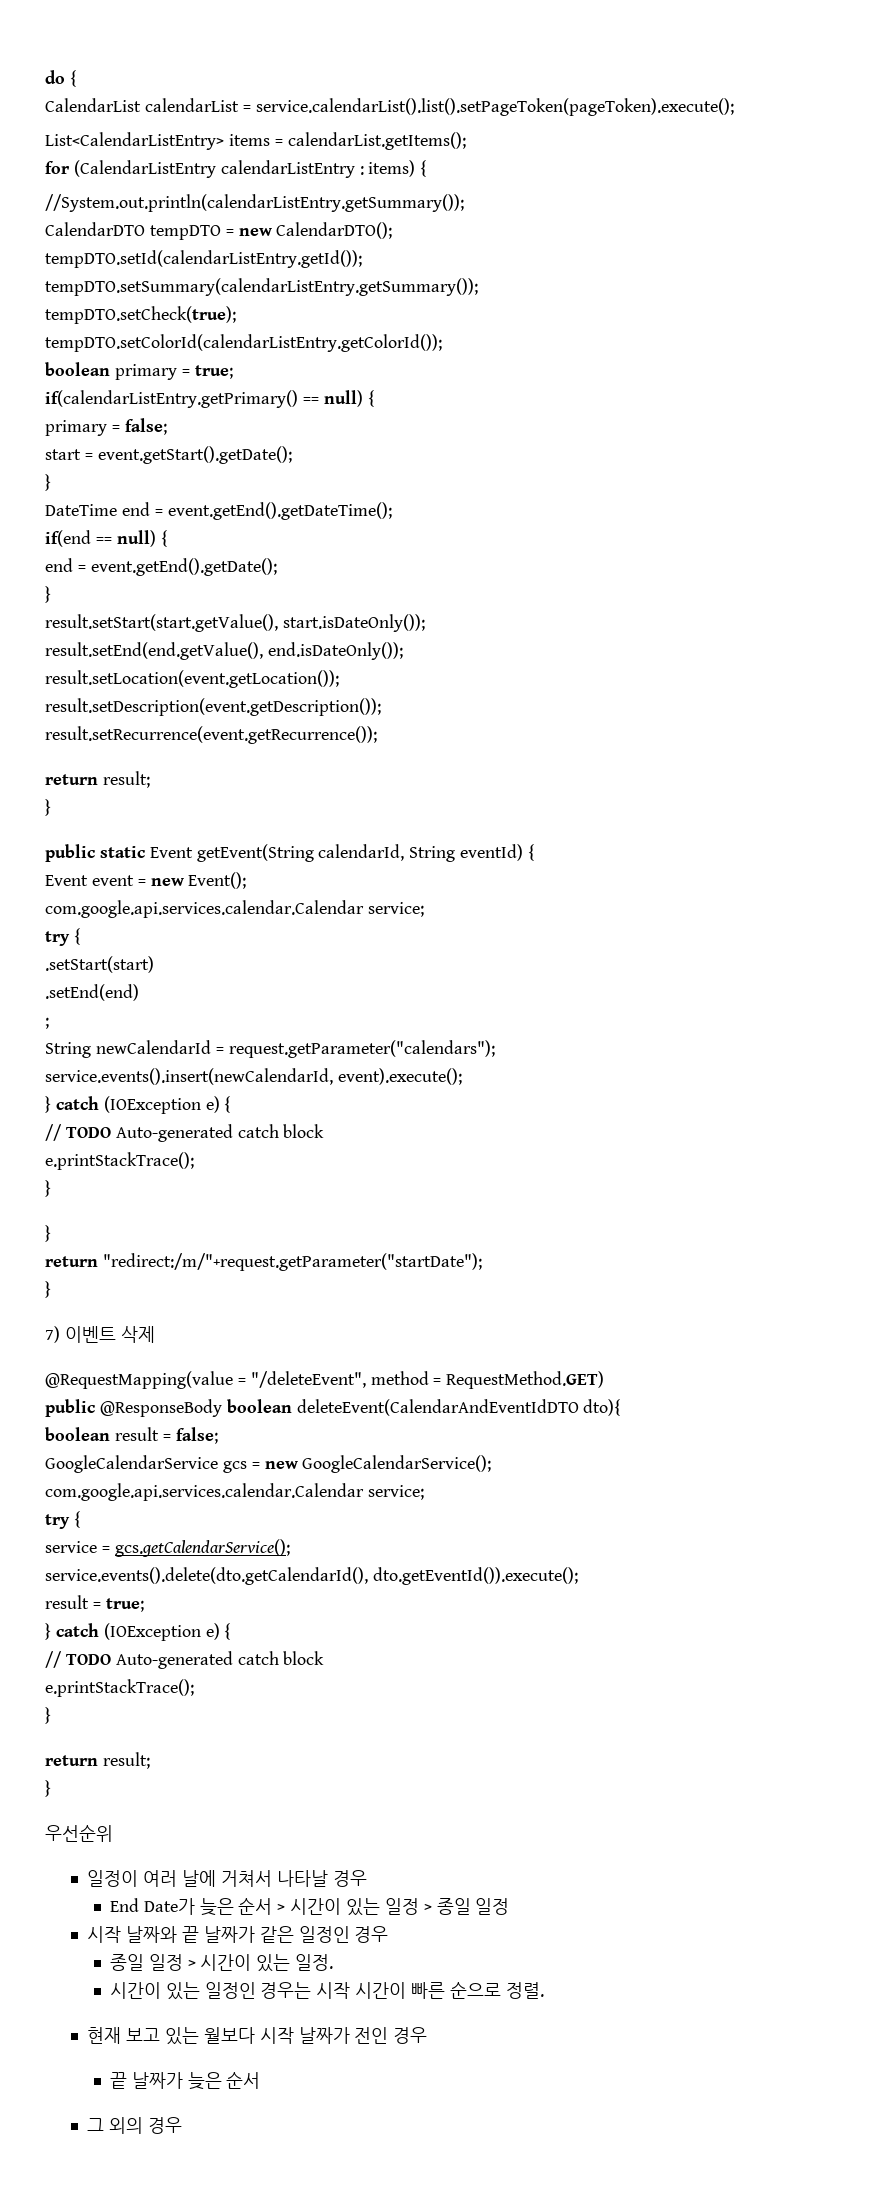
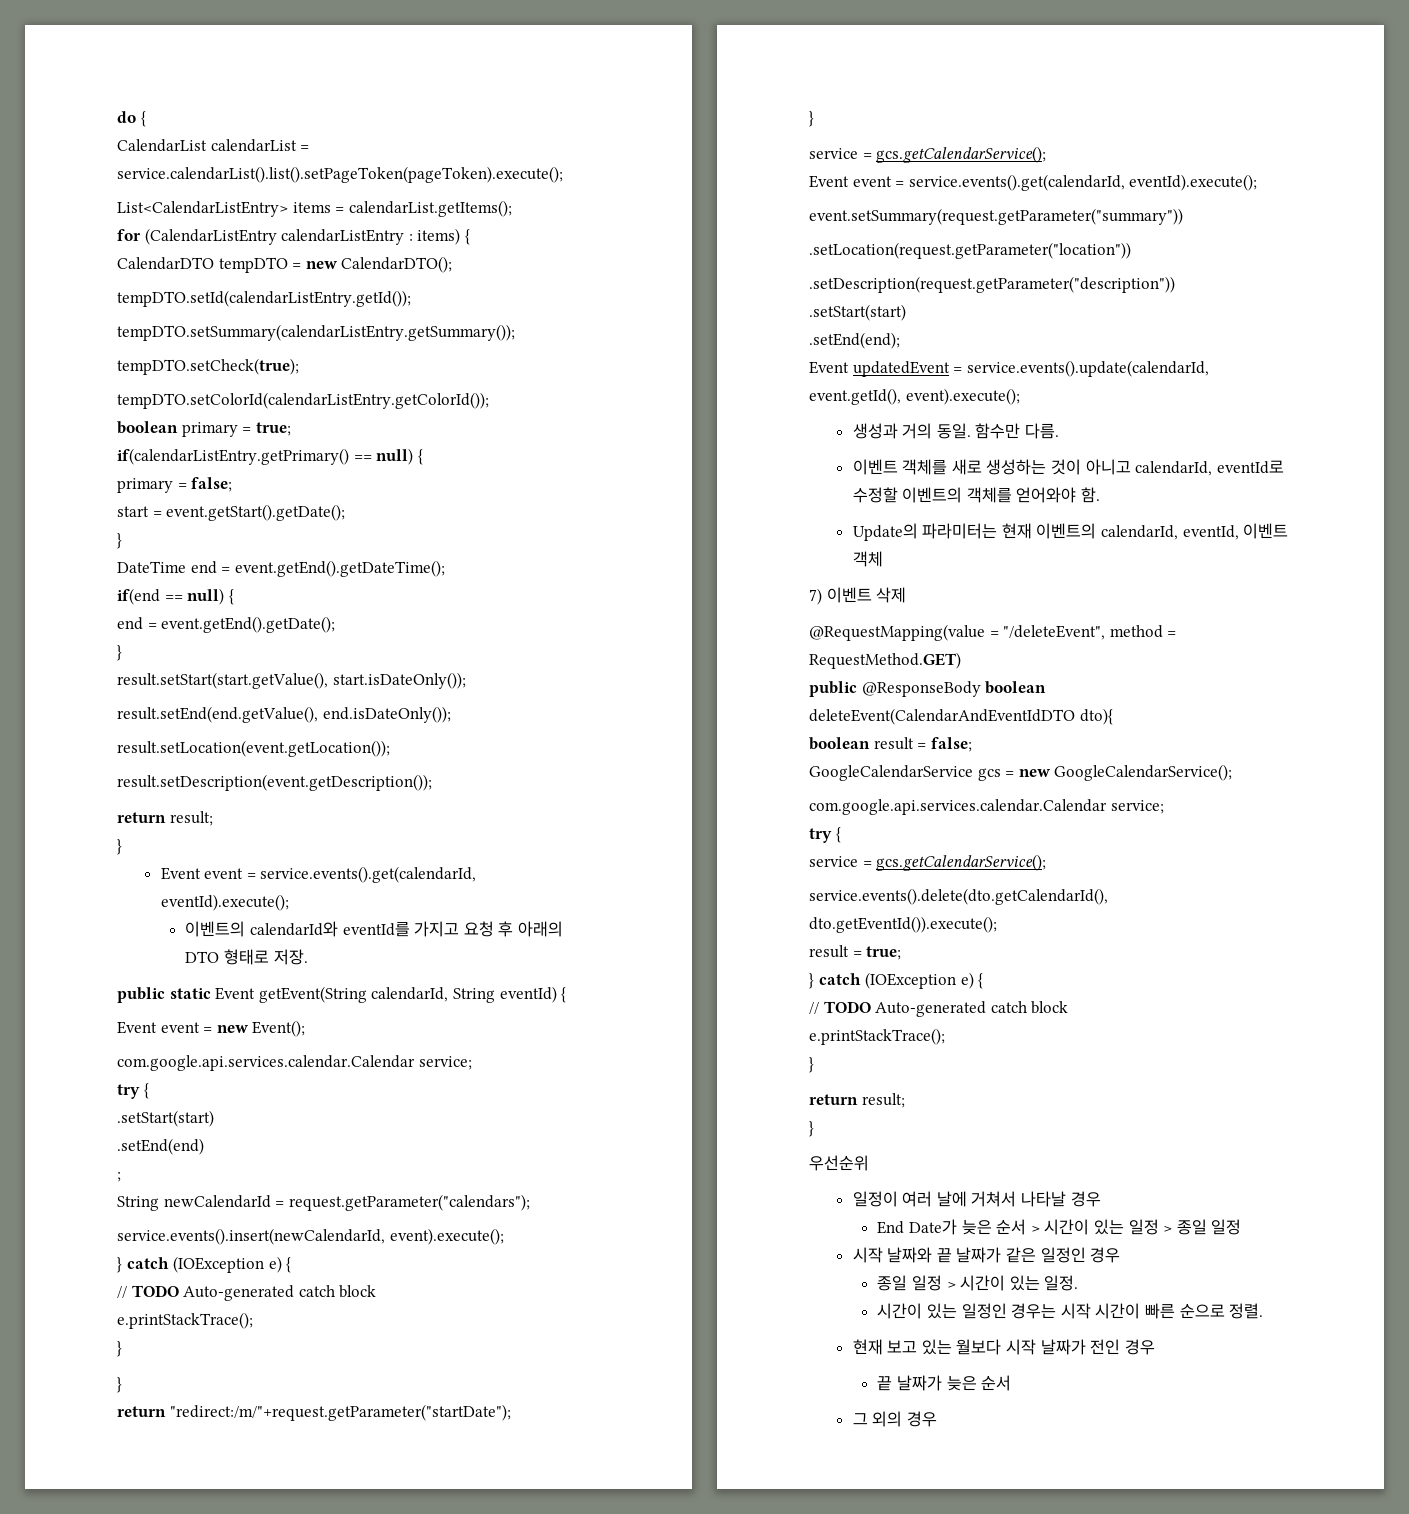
[45,194,464,212] // //System.out.println(calendarListEntry.getSummary()); -> (470, 237) none
[45,726,377,744] [45,771,150,788] [45,799,51,816] // result.setRecurrence(event.getRecurrence()); // return result; // } -> [117,811,213,826] [117,839,122,855] [160,866,477,883] [160,894,289,911] [185,921,564,937] [185,949,308,965] // return result; // } // Event event = service.events().get(calendarId, eventId).execute(); // 이벤트의 calendarId와 eventId를 가지고 요청 후 아래의 DTO 형태로 저장.
(51, 1289) none -> [809,146,1047,163] [809,174,1258,191] [809,208,1183,225] [809,242,1131,259] [809,276,1175,293] [809,304,906,321] [809,332,900,349] [809,360,1209,377] [809,388,1020,405] [852,423,1059,439] [852,459,1284,476] [852,487,1100,503] [852,523,1289,541] [852,551,883,567] // service = gcs.getCalendarService(); // Event event = service.events().get(calendarId, eventId).execute(); // event.setSummary(request.getParameter("summary")) // .setLocation(request.getParameter("location")) // .setDescription(request.getParameter("description")) // .setStart(start) // .setEnd(end); // Event updatedEvent = service.events().update(calendarId, event.getId(), event).execute(); // 생성과 거의 동일. 함수만 다름. // 이벤트 객체를 새로 생성하는 것이 아니고 calendarId, eventId로 수정할 이벤트의 객체를 얻어와야 함. // Update의 파라미터는 현재 이벤트의 calendarId, eventId, 이벤트 객체

